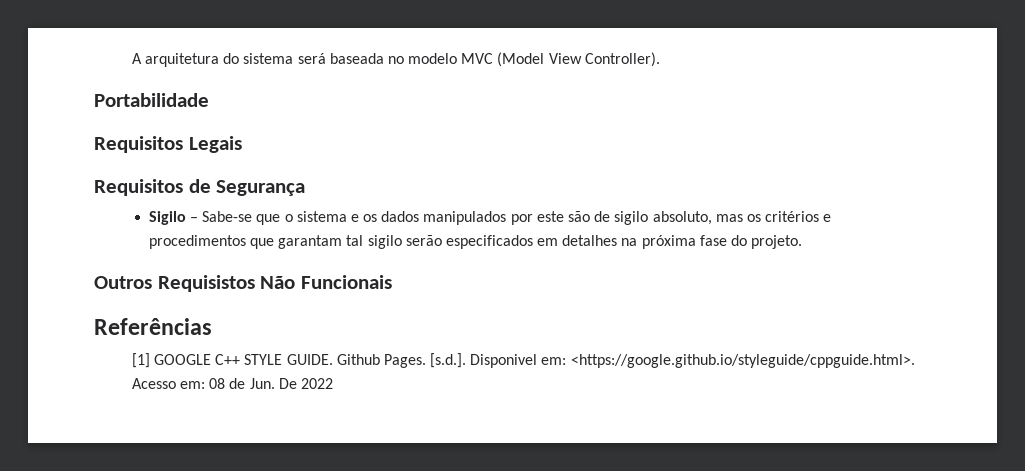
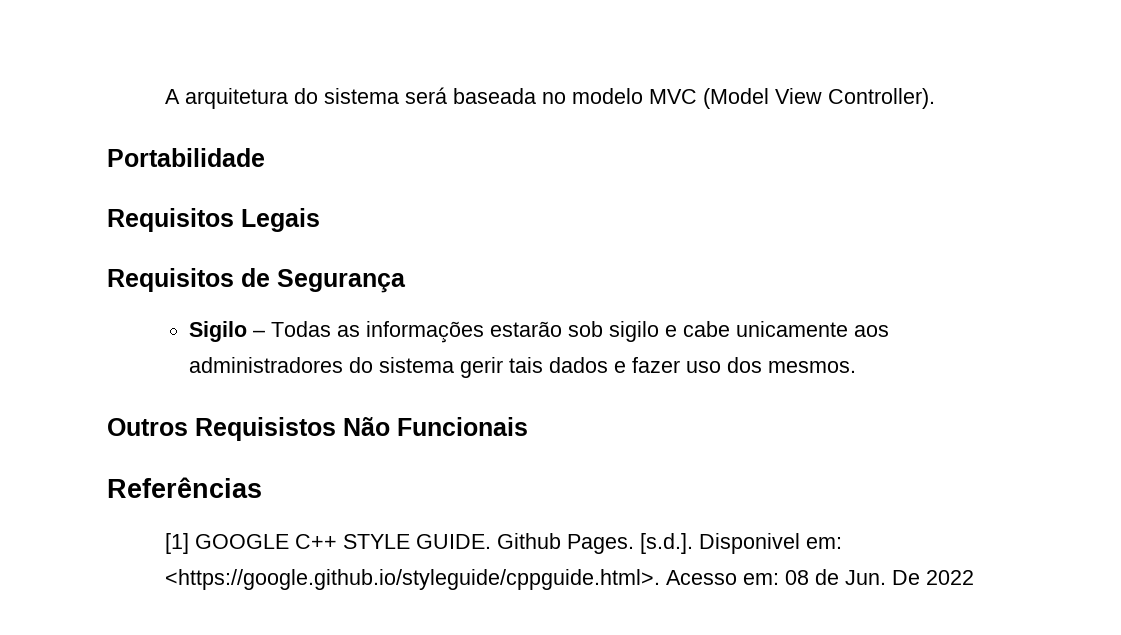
[202,211,832,225] [148,235,803,249] Sabe-se que o sistema e os dados manipulados por este são de sigilo absoluto, mas os critérios e procedimentos que garantam tal sigilo serão especificados em detalhes na próxima fase do projeto. -> [271,321,890,343] [189,357,857,378] Todas as informações estarão sob sigilo e cabe unicamente aos administradores do sistema gerir tais dados e fazer uso dos mesmos.

